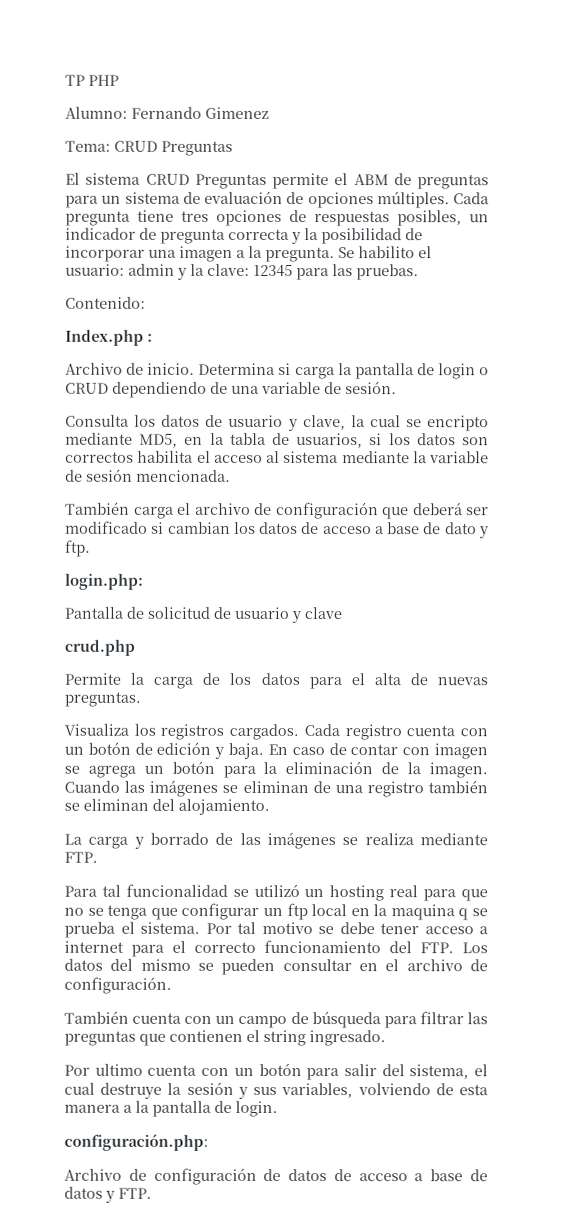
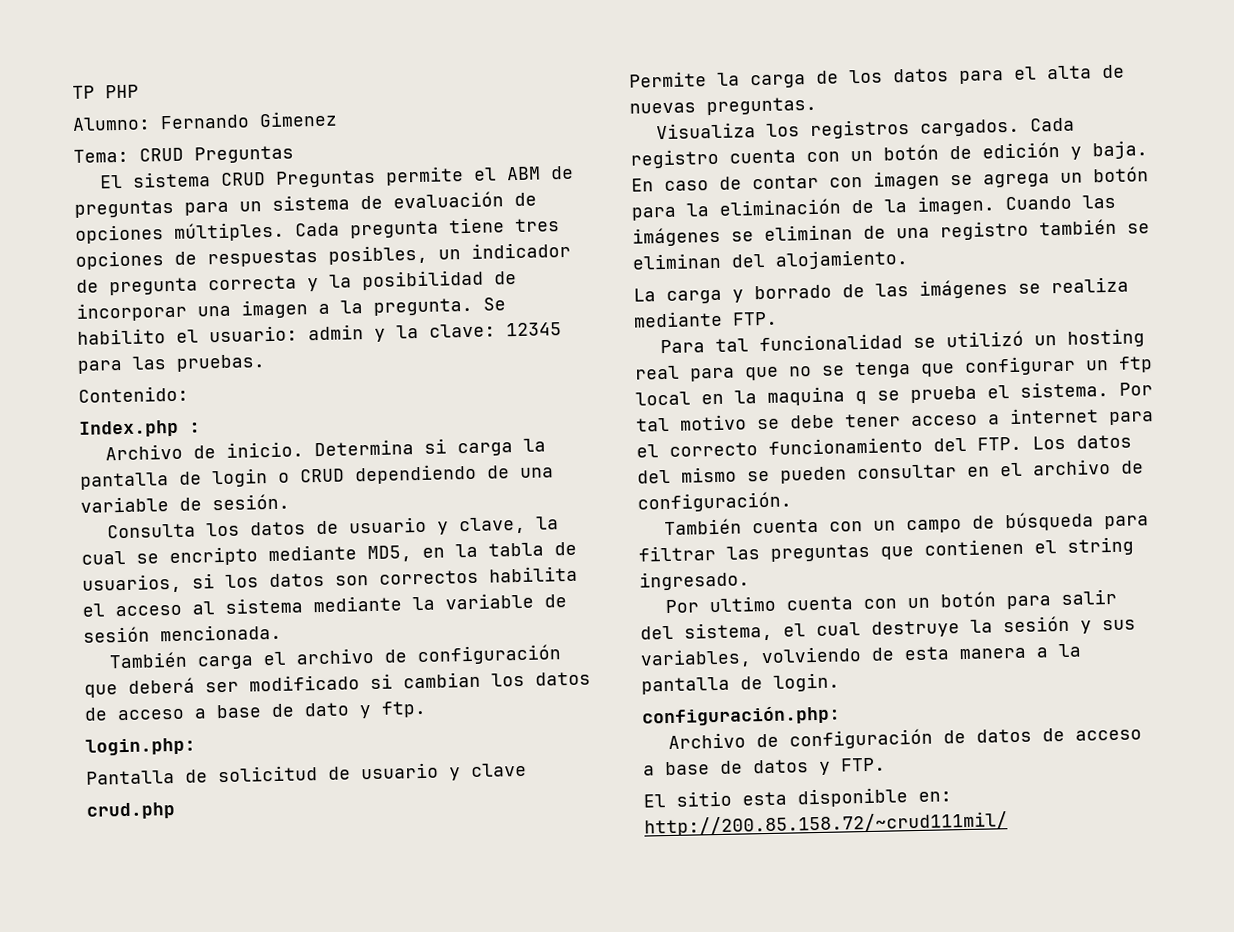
(152, 1193) none -> [643,787,952,808] [644,811,1008,837] // El sitio esta disponible en: http://200.85.158.72/~crud111mil/

